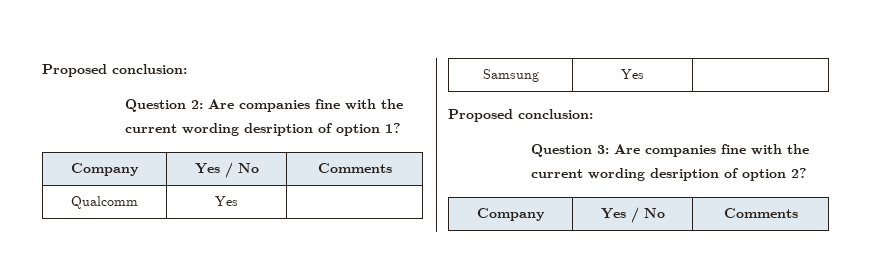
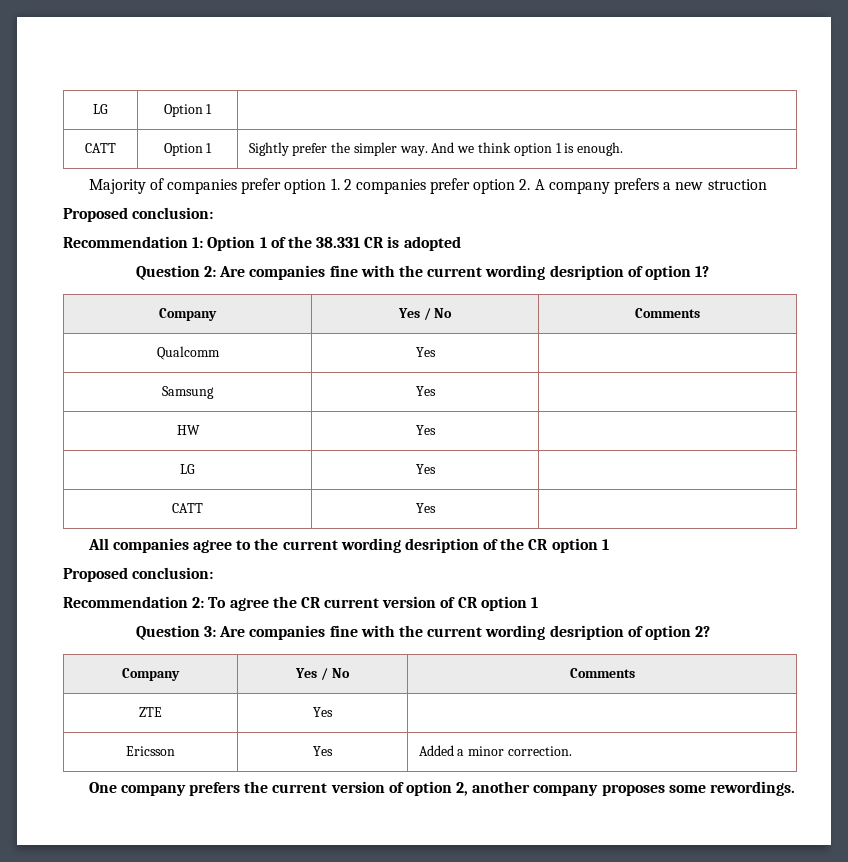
[42,64,187,77] Proposed conclusion: -> [93,104,108,114] [163,104,213,117] [85,143,116,153] [163,143,213,156] [248,142,624,156] [88,178,767,194] [63,207,214,222] [63,236,461,251] LG | Option 1 | // CATT | Option 1 | Sightly prefer the simpler way. And we think option 1 is enough. // Majority of companies prefer option 1. 2 companies prefer option 2. A company prefers a new struction // Proposed conclusion: // Recommendation 1: Option 1 of the 38.331 CR is adopted
[448,109,593,122] // Proposed conclusion: -> [176,425,200,435] [415,425,436,435] [180,464,195,474] [415,464,436,474] [172,503,203,513] [415,503,436,513] [87,538,609,553] [63,567,214,582] [63,596,539,611] // HW | Yes | // LG | Yes | // CATT | Yes | // All companies agree to the current wording desription of the CR option 1 // Proposed conclusion: // Recommendation 2: To agree the CR current version of CR option 1
(798, 213) none -> [139,707,162,717] [313,707,333,717] [126,746,175,756] [313,746,333,756] [418,745,572,756] [88,781,796,796] // ZTE | Yes | // Ericsson | Yes | Added a minor correction. // One company prefers the current version of option 2, another company proposes some rewordings.

